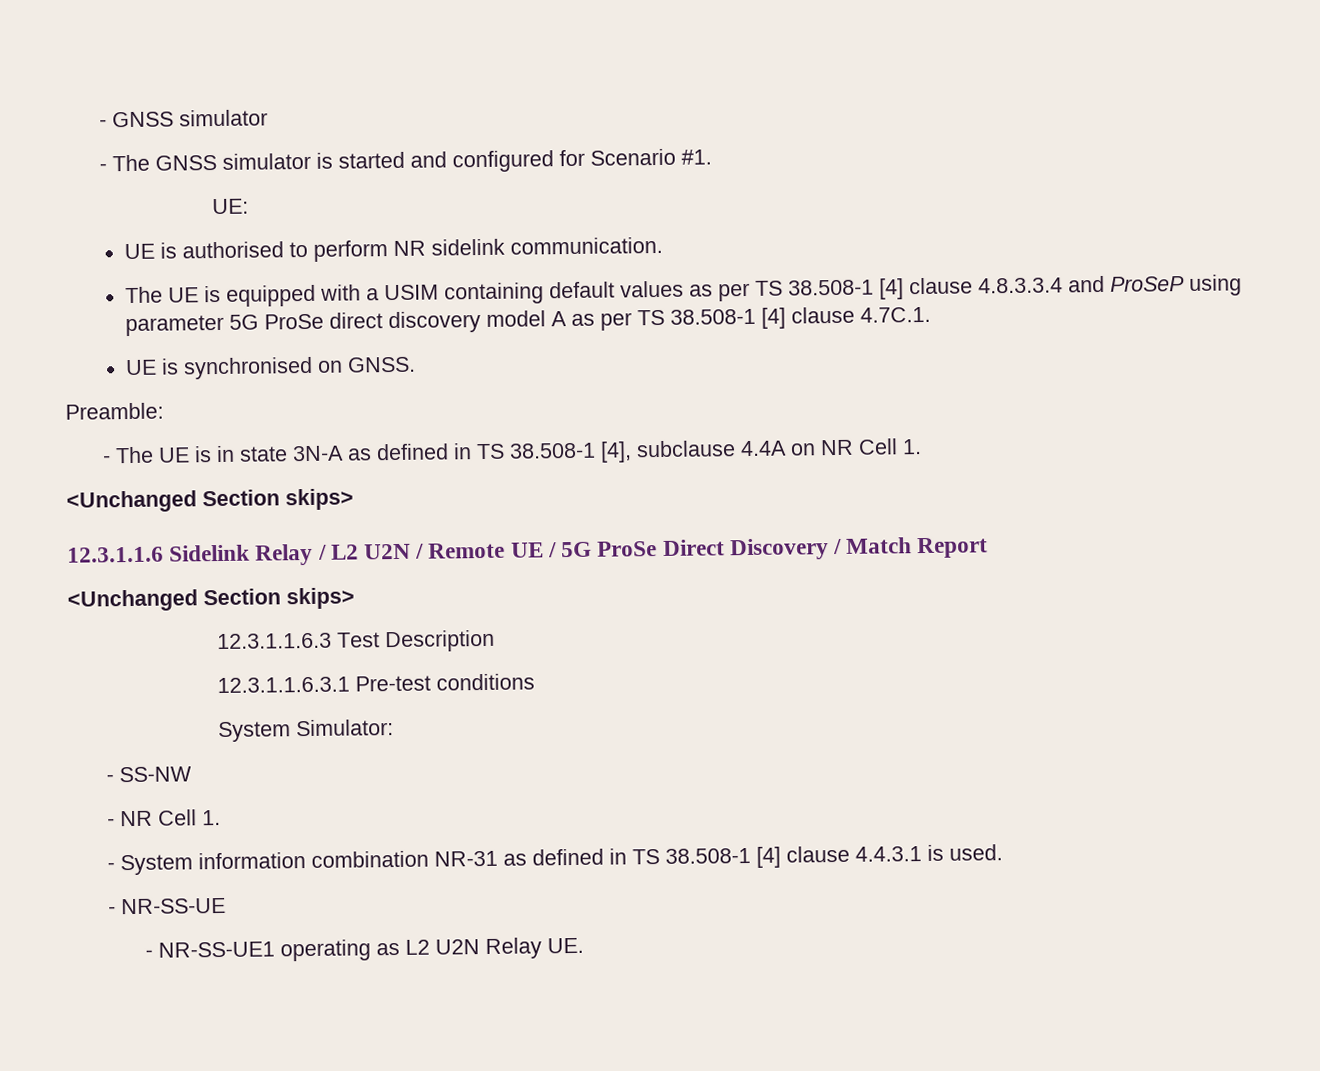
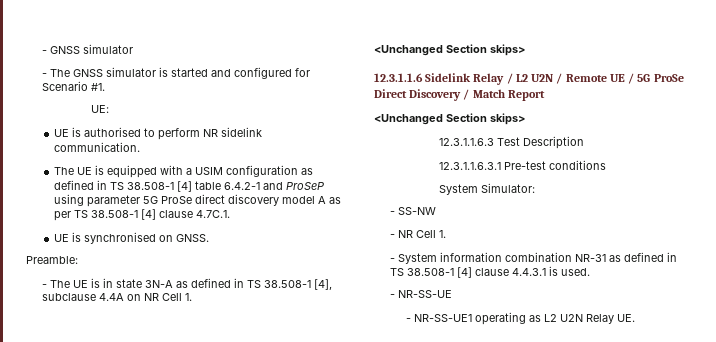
[443,277,1063,305] containing default values as per TS 38.508-1 [4] clause 4.8.3.3.4 -> [226,165,314,177] [54,180,261,192] configuration as defined in TS 38.508-1 [4] table 6.4.2-1

